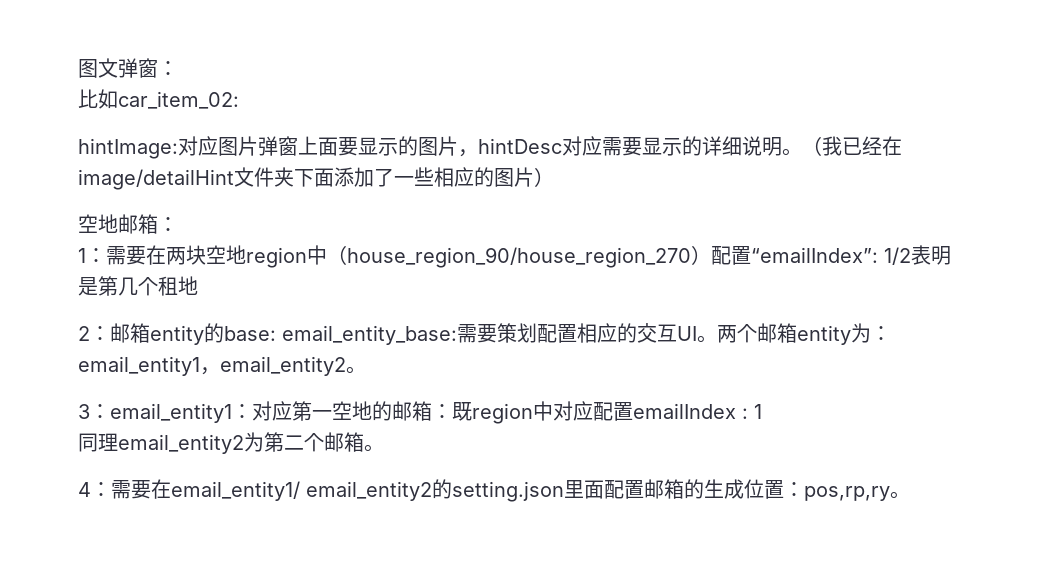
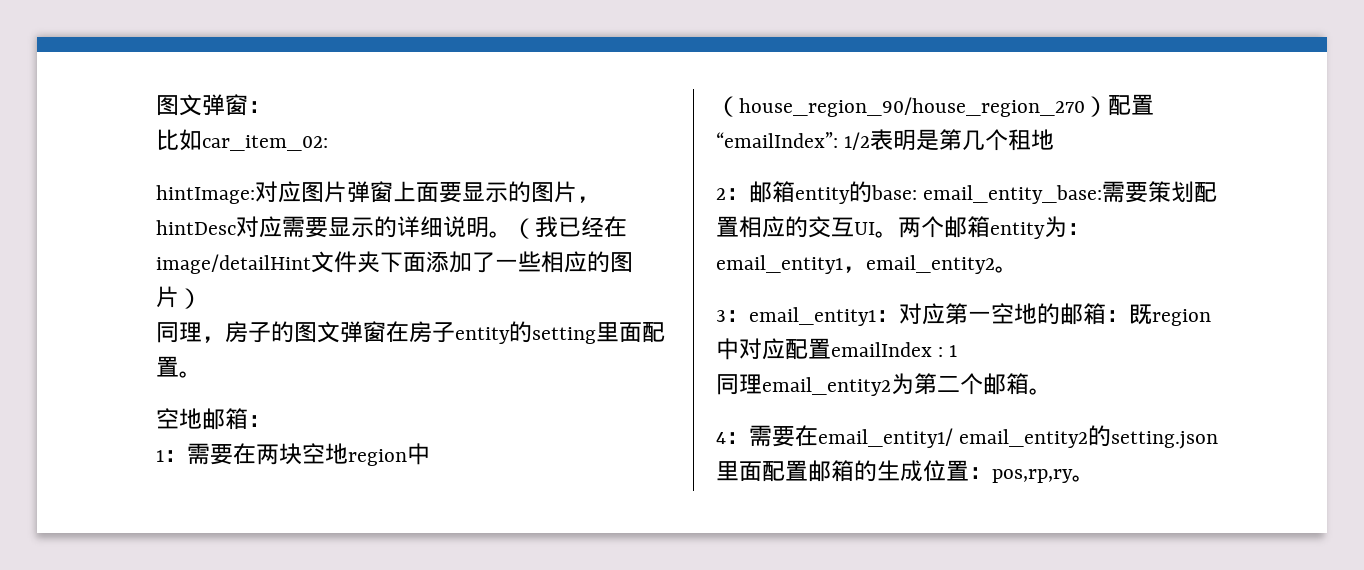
(554, 177) none -> [156,321,665,344] [156,356,202,378] // 同理，房子的图文弹窗在房子entity的setting里面配置。

